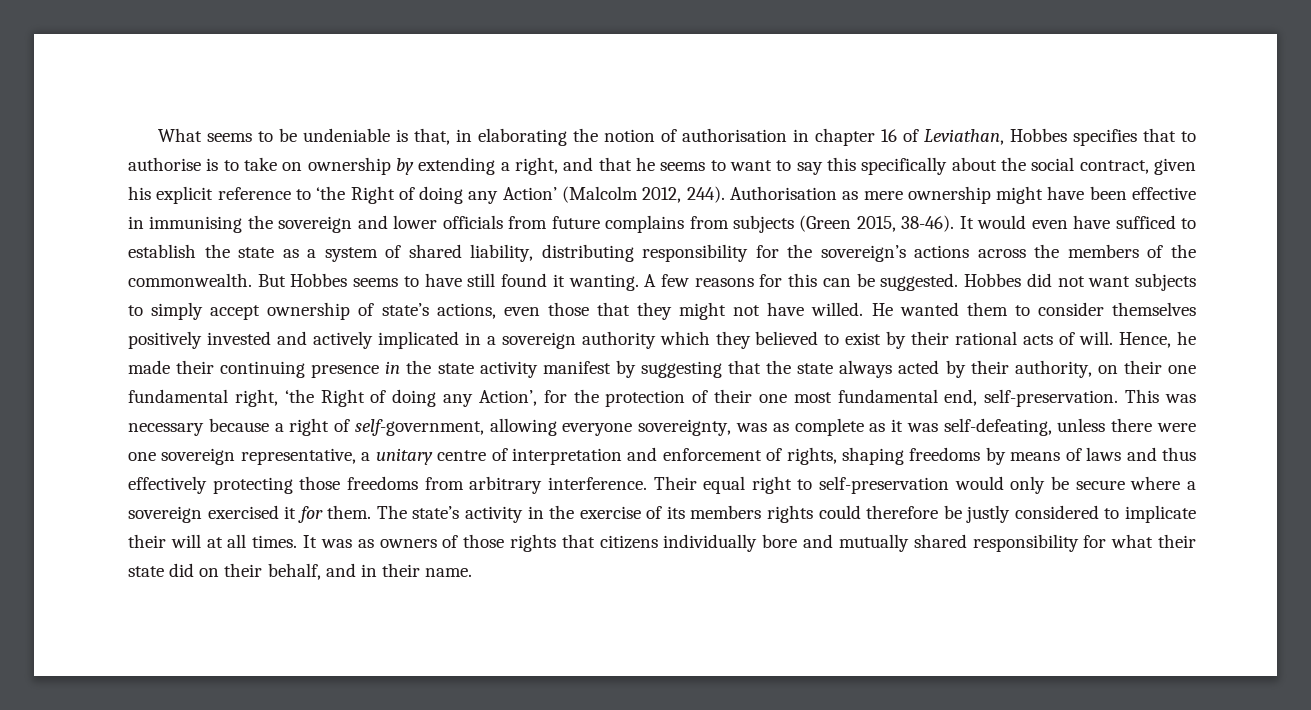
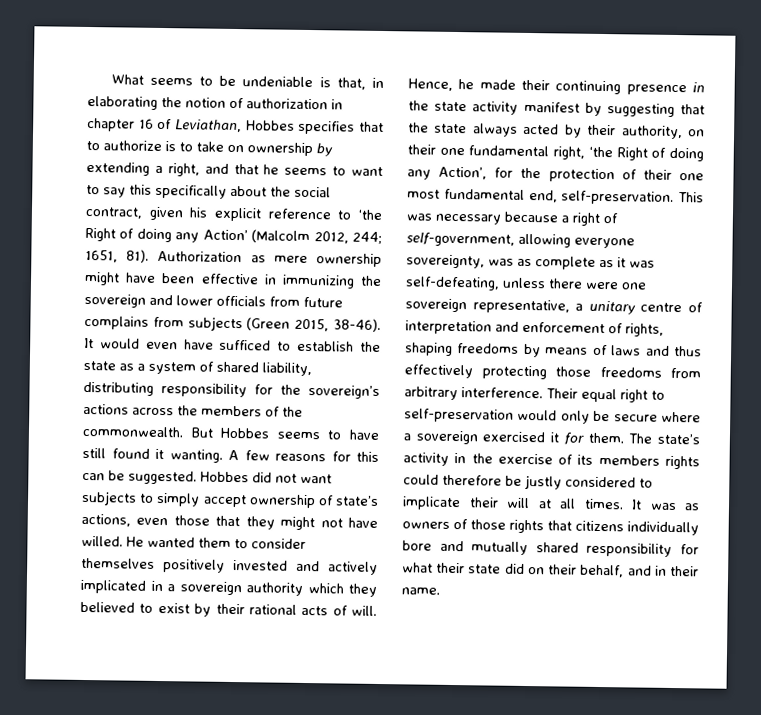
[682,128,788,142] authorisation -> [246,98,328,110] authorization
[128,157,201,171] authorise -> [103,140,162,152] authorize
[686,186,837,203] 244). Authorisation -> [352,231,382,245] [85,249,243,263] 244; 1651, 81). Authorization
[149,216,243,233] immunising -> [281,274,355,289] immunizing

